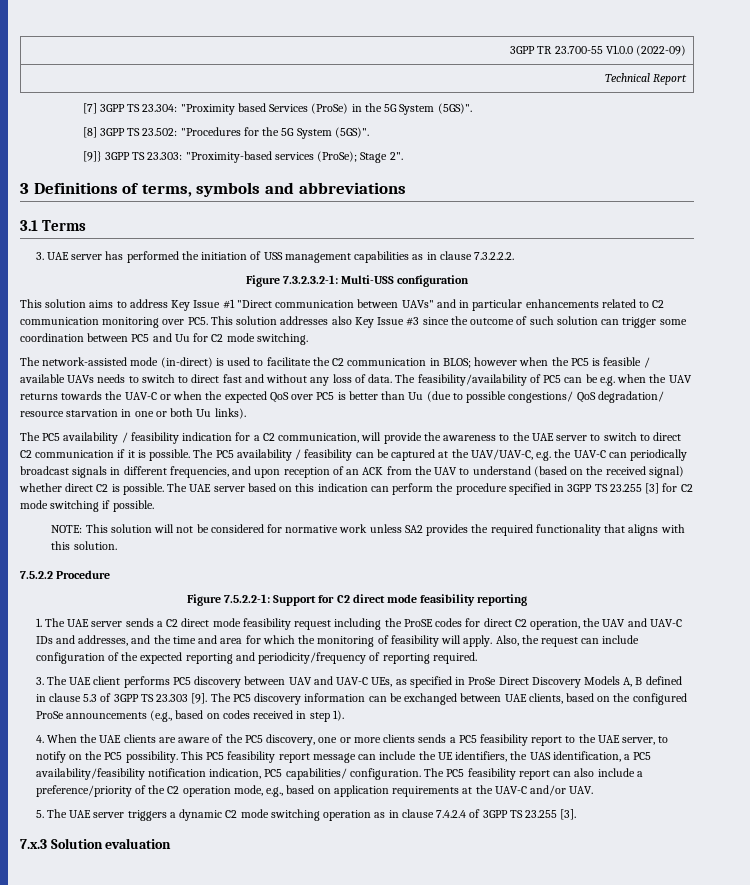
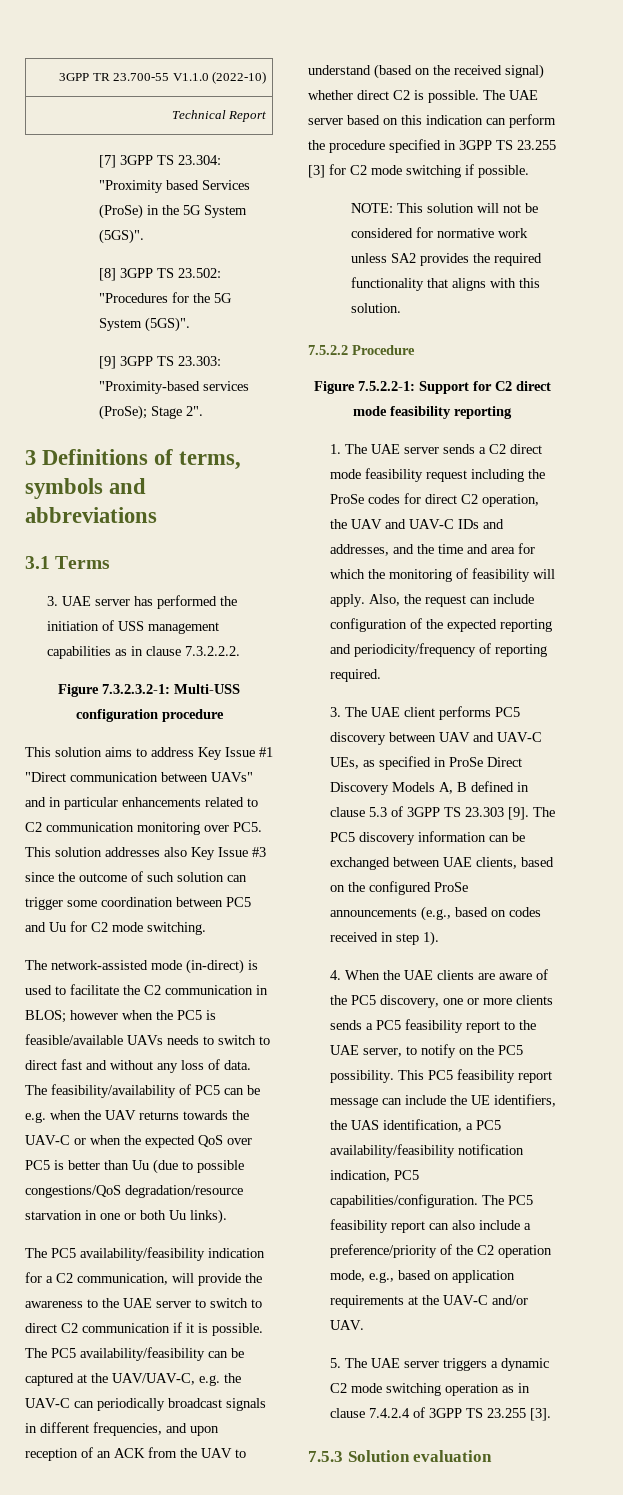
[605,45,687,56] V1.0.0 (2022-09) -> [172,71,267,84] V1.1.0 (2022-10)
[82,151,102,162] [9]} -> [99,356,117,369] [9]
(470, 281) none -> [161,709,224,722] procedure
[603,357,650,368] [20,374,65,383] feasible / available -> [25,1034,123,1045] feasible/available
[508,391,664,403] [20,411,64,417] congestions/ QoS degradation/ resource -> [25,1185,243,1198] congestions/QoS degradation/resource
[63,432,179,444] availability / feasibility -> [80,1247,205,1261] availability/feasibility
[236,449,353,461] availability / feasibility -> [80,1347,205,1361] availability/feasibility
[403,619,433,627] ProSE -> [329,494,364,504] ProSe
[285,768,421,780] capabilities/ configuration. -> [329,1194,478,1208] capabilities/configuration.
[20,839,47,849] 7.x.3 -> [308,1451,343,1462] 7.5.3

